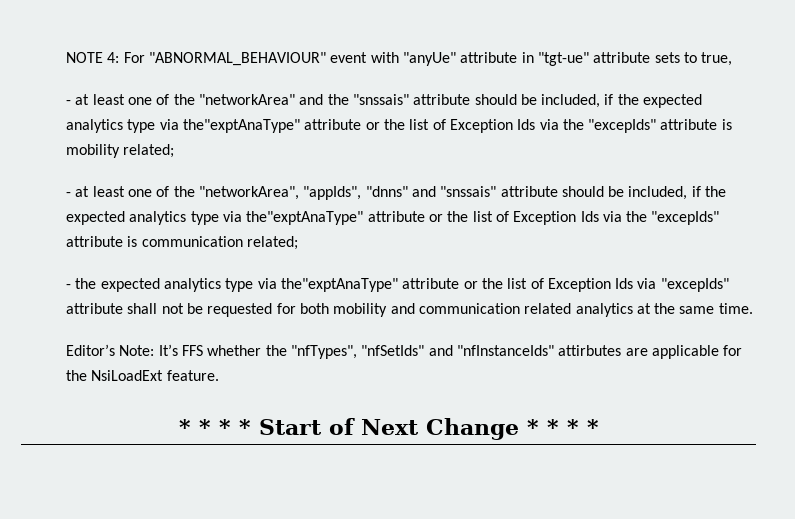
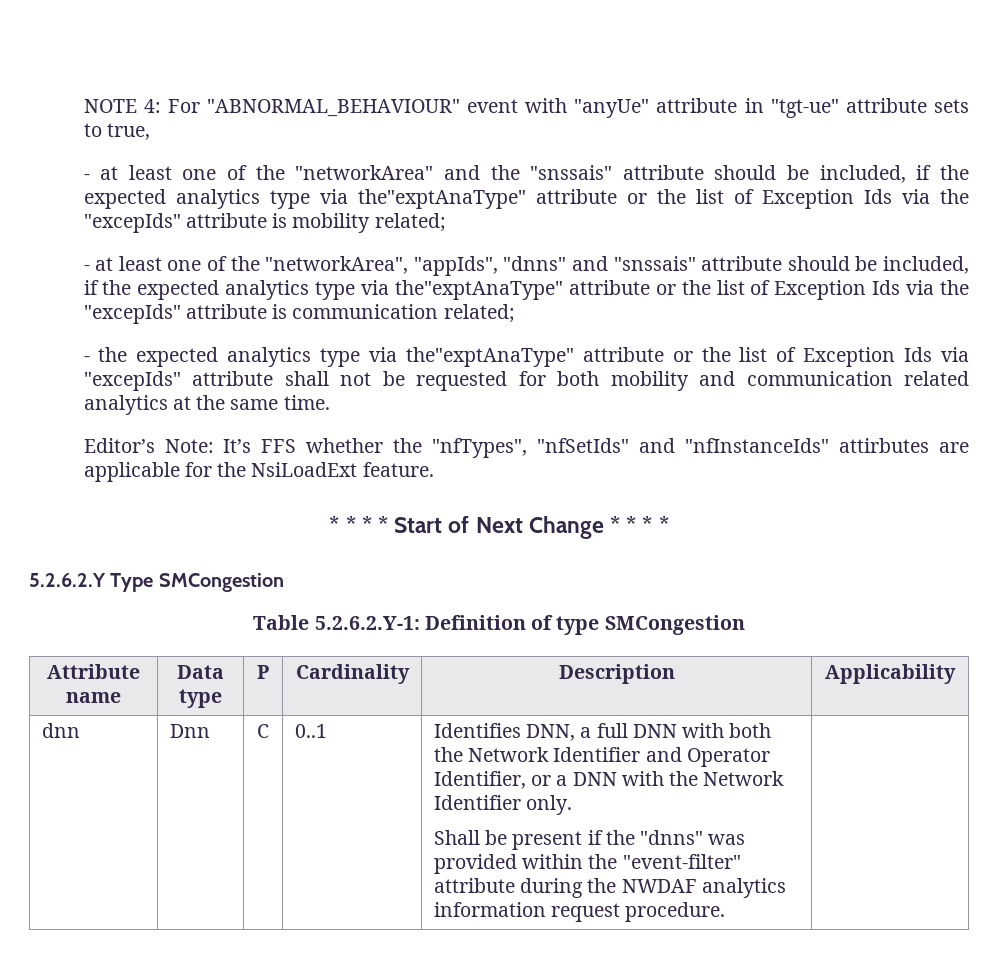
(599, 427) none -> [29,573,284,592] [253,615,745,635] [47,664,140,679] [66,692,121,703] [177,665,224,679] [179,689,222,708] [257,665,269,679] [295,664,410,684] [558,664,675,684] [825,664,956,684] [41,723,80,738] [169,724,210,738] [257,724,269,738] [294,724,327,738] [433,723,772,741] [433,747,770,767] [433,771,785,789] [433,795,572,815] [433,830,746,850] [433,854,741,874] [433,878,786,898] [433,902,726,922] // 5.2.6.2.Y Type SMCongestion // Table 5.2.6.2.Y-1: Definition of type SMCongestion // Attribute name | Data type | P | Cardinality | Description | Applicability // dnn | Dnn | C | 0..1 | Identifies DNN, a full DNN with both the Network Identifier and Operator Identifier, or a DNN with the Network Identifier only. // Shall be present if the "dnns" was provided within the "event-filter" attribute during the NWDAF analytics information request procedure. |

